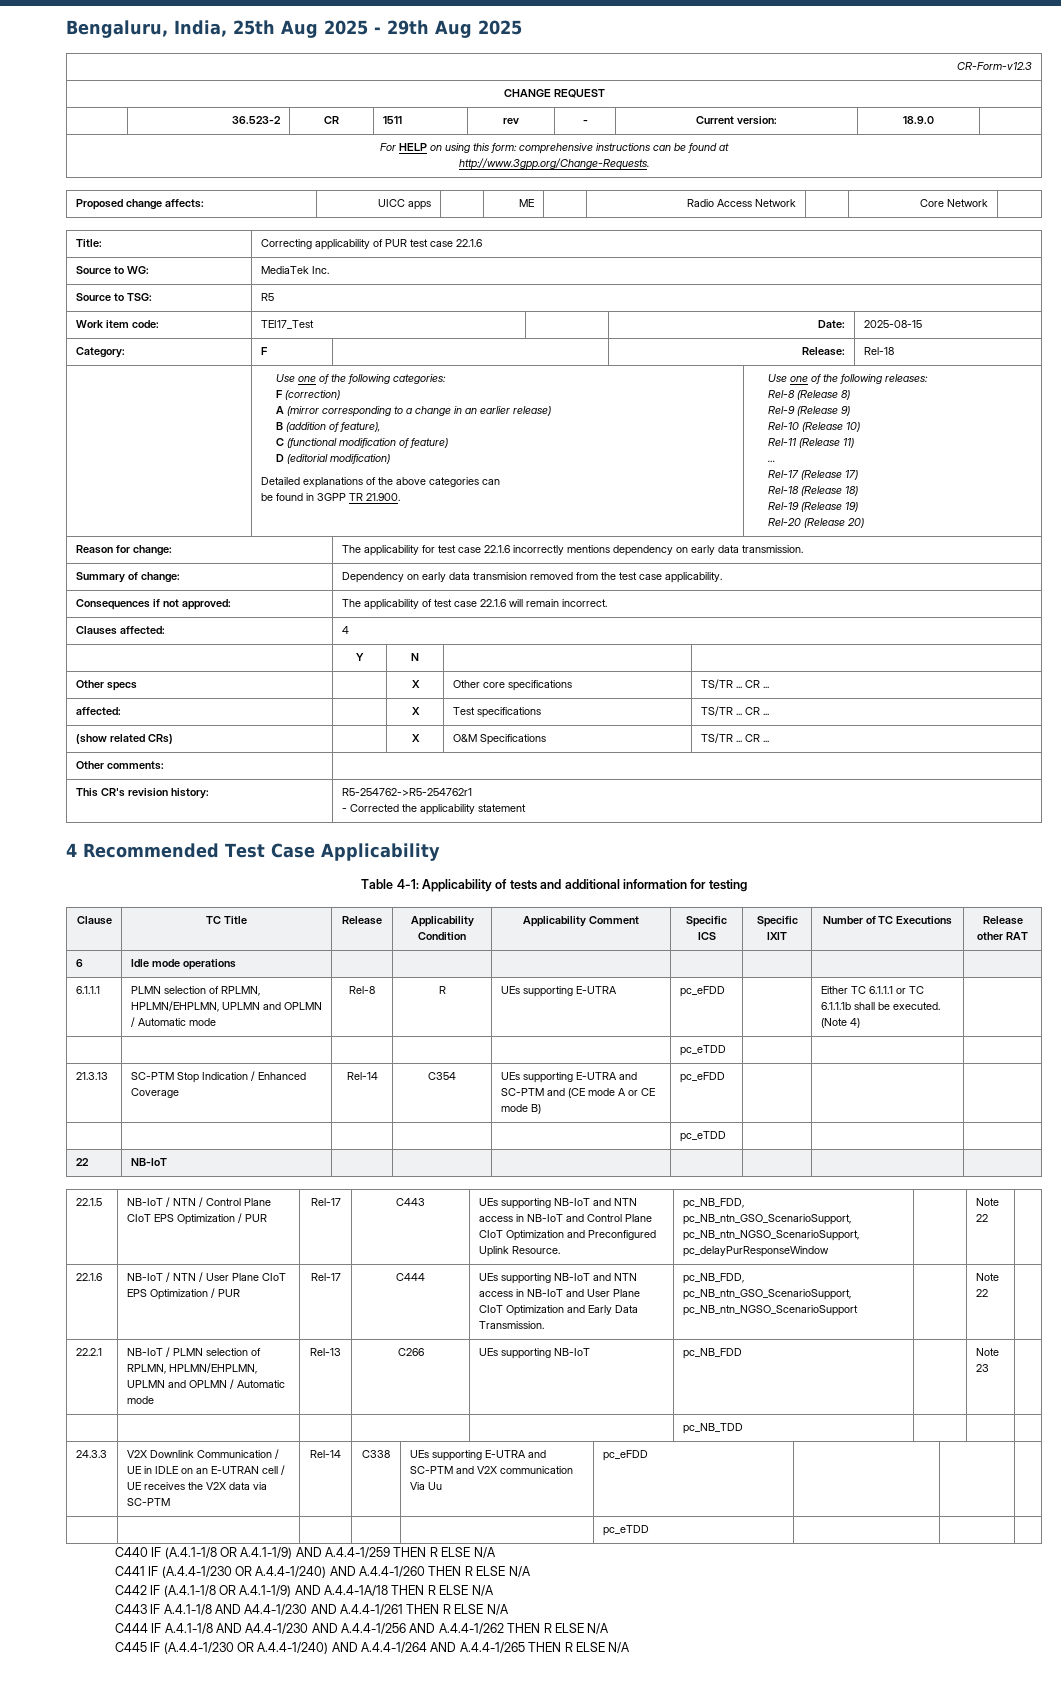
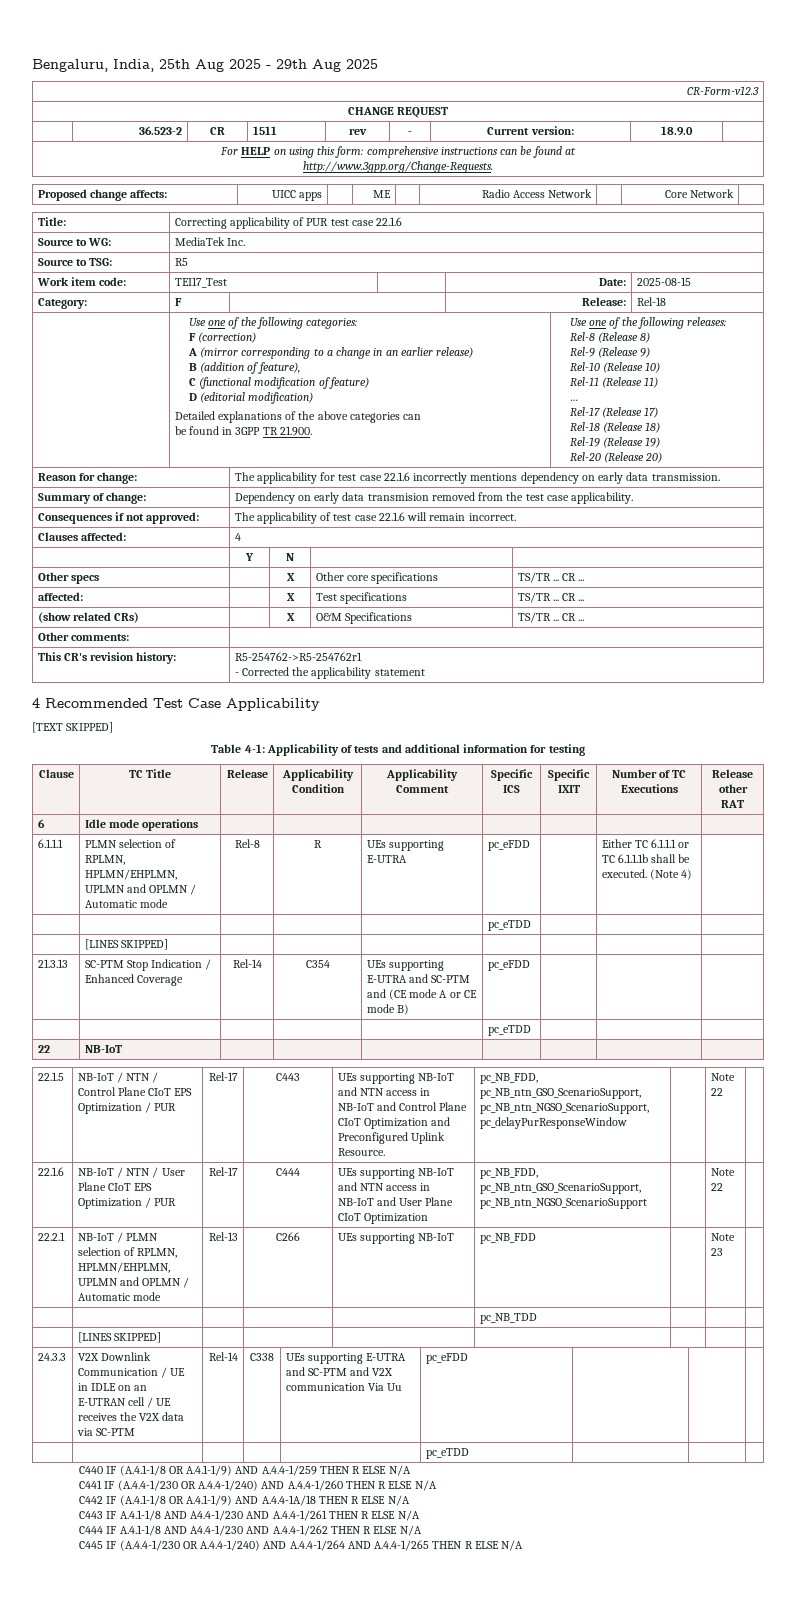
(440, 852) none -> [32,722,114,733] // [TEXT SKIPPED]
(726, 1050) none -> [84,939,168,950] // | [LINES SKIPPED] | | | | | | |
[566,1305,638,1315] [478,1321,544,1329] and Early Data Transmission. -> (428, 1218) none
(743, 1428) none -> [77,1332,161,1343] // | [LINES SKIPPED] | | | | | | |
[341,1623,436,1634] A.4.4-1/256 AND -> (270, 1530) none

